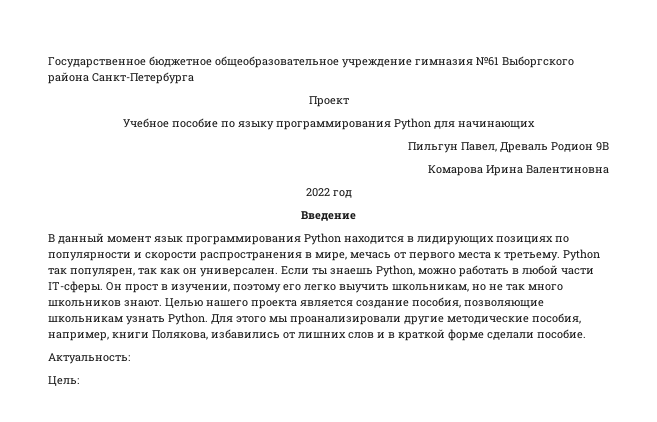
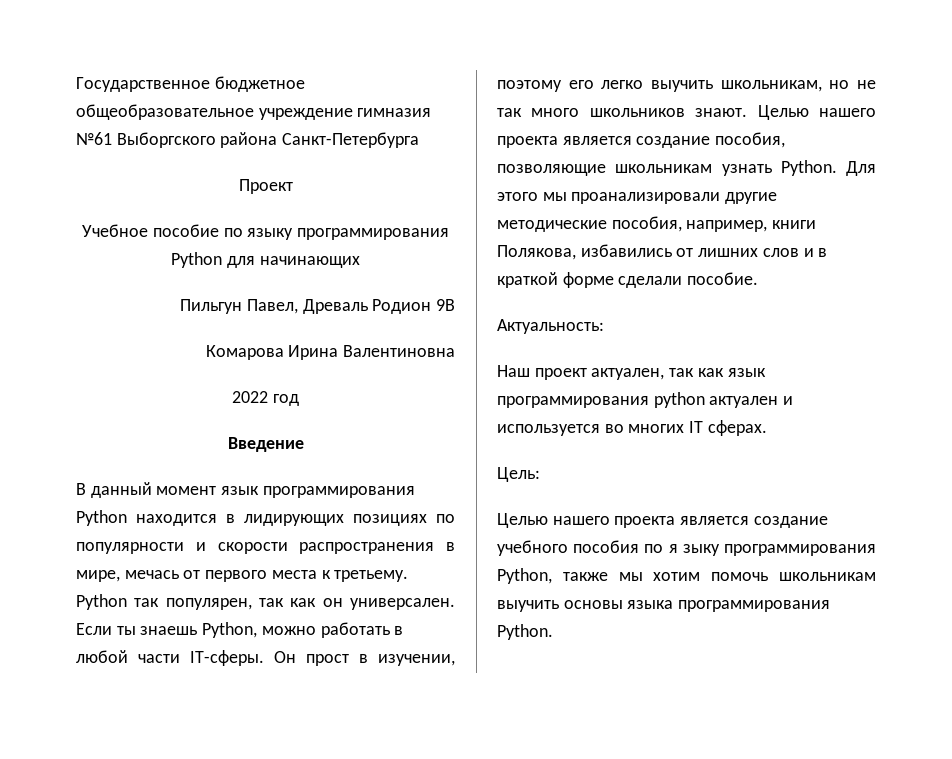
[48,376,79,386] Цель: -> [497,365,766,380] [497,392,794,408] [497,420,767,436] [497,467,540,482] [497,513,828,528] [497,540,876,556] [497,568,876,584] [497,600,831,612] [497,624,553,640] Наш проект актуален, так как язык программирования python актуален и используется во многих IT сферах. // Цель: // Целью нашего проекта является создание учебного пособия по я зыку программирования Python, также мы хотим помочь школьникам выучить основы языка программирования Python.

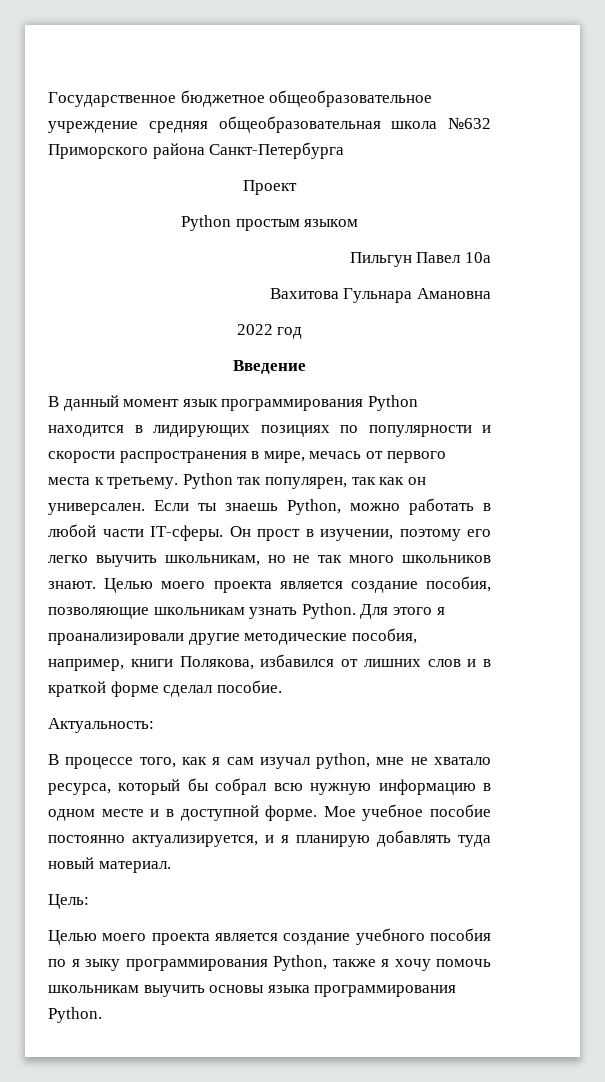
[357,108,432,117] [76,132,420,148] [238,179,293,194] [82,224,449,240] [171,252,360,268] [180,299,456,314] [205,345,455,360] гимназия №61 Выборгского района Санкт-Петербурга // Проект // Учебное пособие по языку программирования Python для начинающих // Пильгун Павел, Древаль Родион 9В // Комарова Ирина Валентиновна -> [148,116,491,133] [48,142,345,159] [243,180,297,195] [180,215,359,231] [349,252,491,267] [269,288,491,303] средняя общеобразовательная школа №632 Приморского района Санкт-Петербурга // Проект // Python простым языком // Пильгун Павел 10а // Вахитова Гульнара Амановна
[819,108,876,117] нашего -> [161,581,206,589] моего
[542,192,567,201] мы -> [436,607,445,615] я
[580,244,672,257] избавились -> [260,654,335,667] избавился
[618,276,683,288] сделали -> [163,685,214,697] сделал
[497,365,766,380] [497,392,794,408] [497,420,767,436] Наш проект актуален, так как язык программирования python актуален и используется во многих IT сферах. -> [48,753,491,769] [48,778,491,795] [48,804,491,821] [48,830,491,847] [48,857,171,873] В процессе того, как я сам изучал python, мне не хватало ресурса, который бы собрал всю нужную информацию в одном месте и в доступной форме. Мое учебное пособие постоянно актуализируется, и я планирую добавлять туда новый материал.
[552,516,610,525] нашего -> [102,933,147,941] моего
[618,572,701,581] мы хотим -> [381,959,431,971] я хочу

